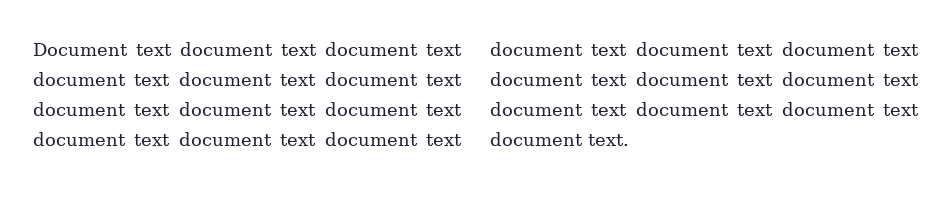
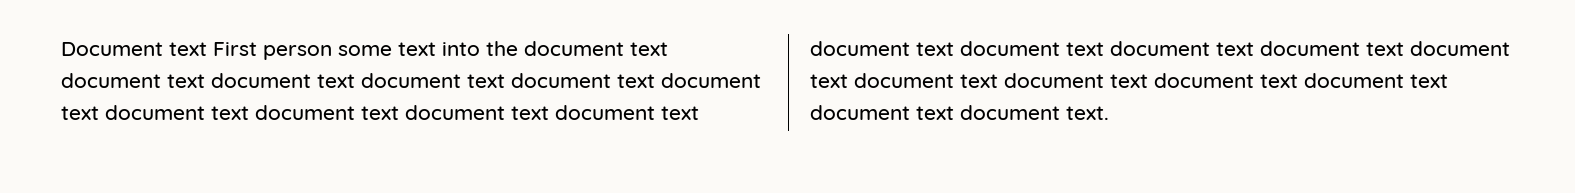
(172, 50) none -> [213,41,518,60] First person some text into the

